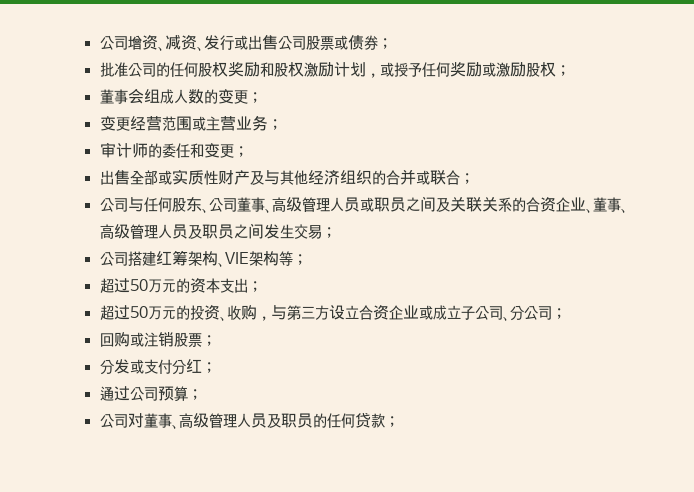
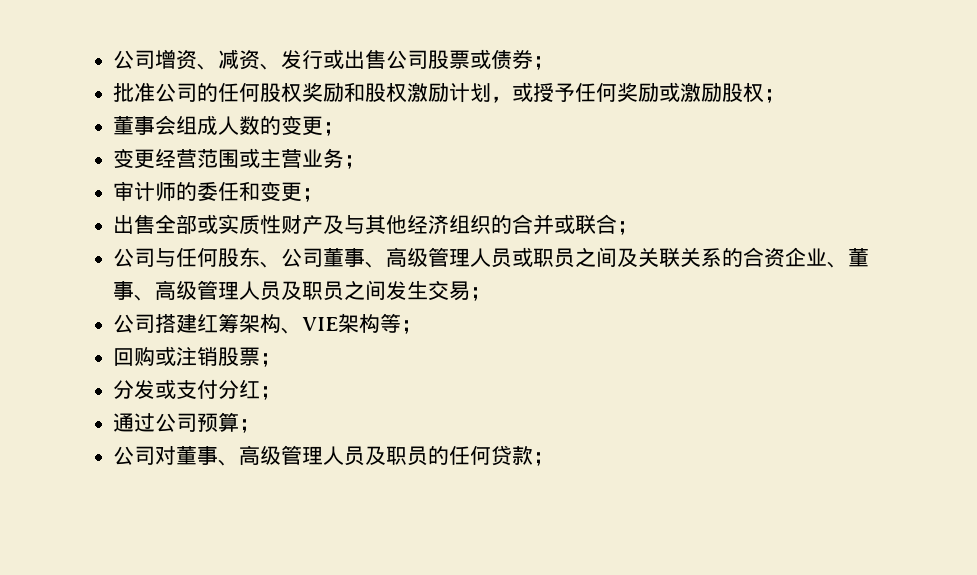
[99,278,262,293] [99,305,566,321] // 超过50万元的资本支出； // 超过50万元的投资、收购，与第三方设立合资企业或成立子公司、分公司； -> (423, 327) none

